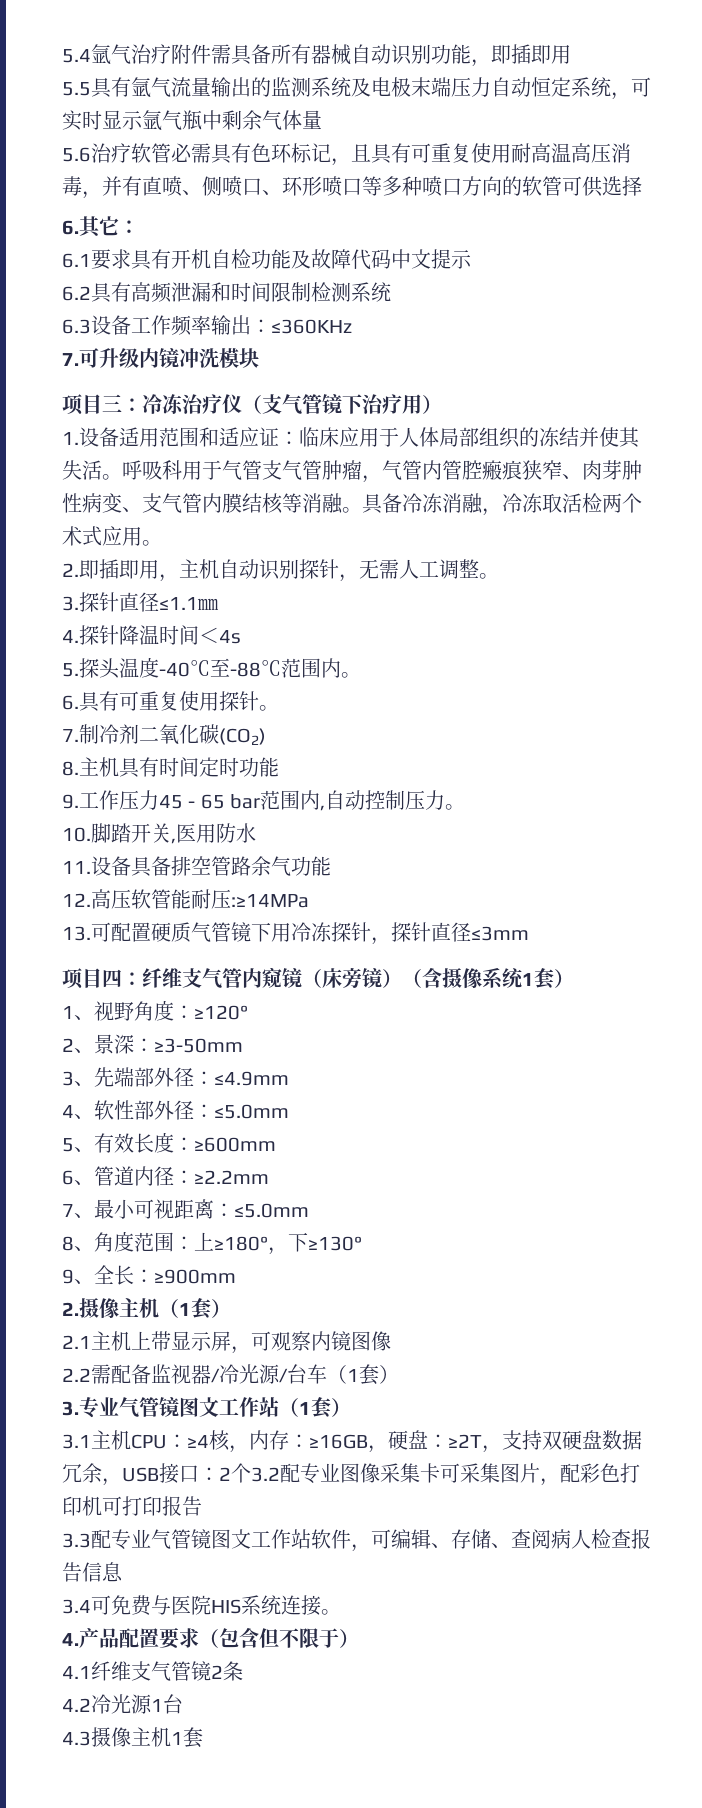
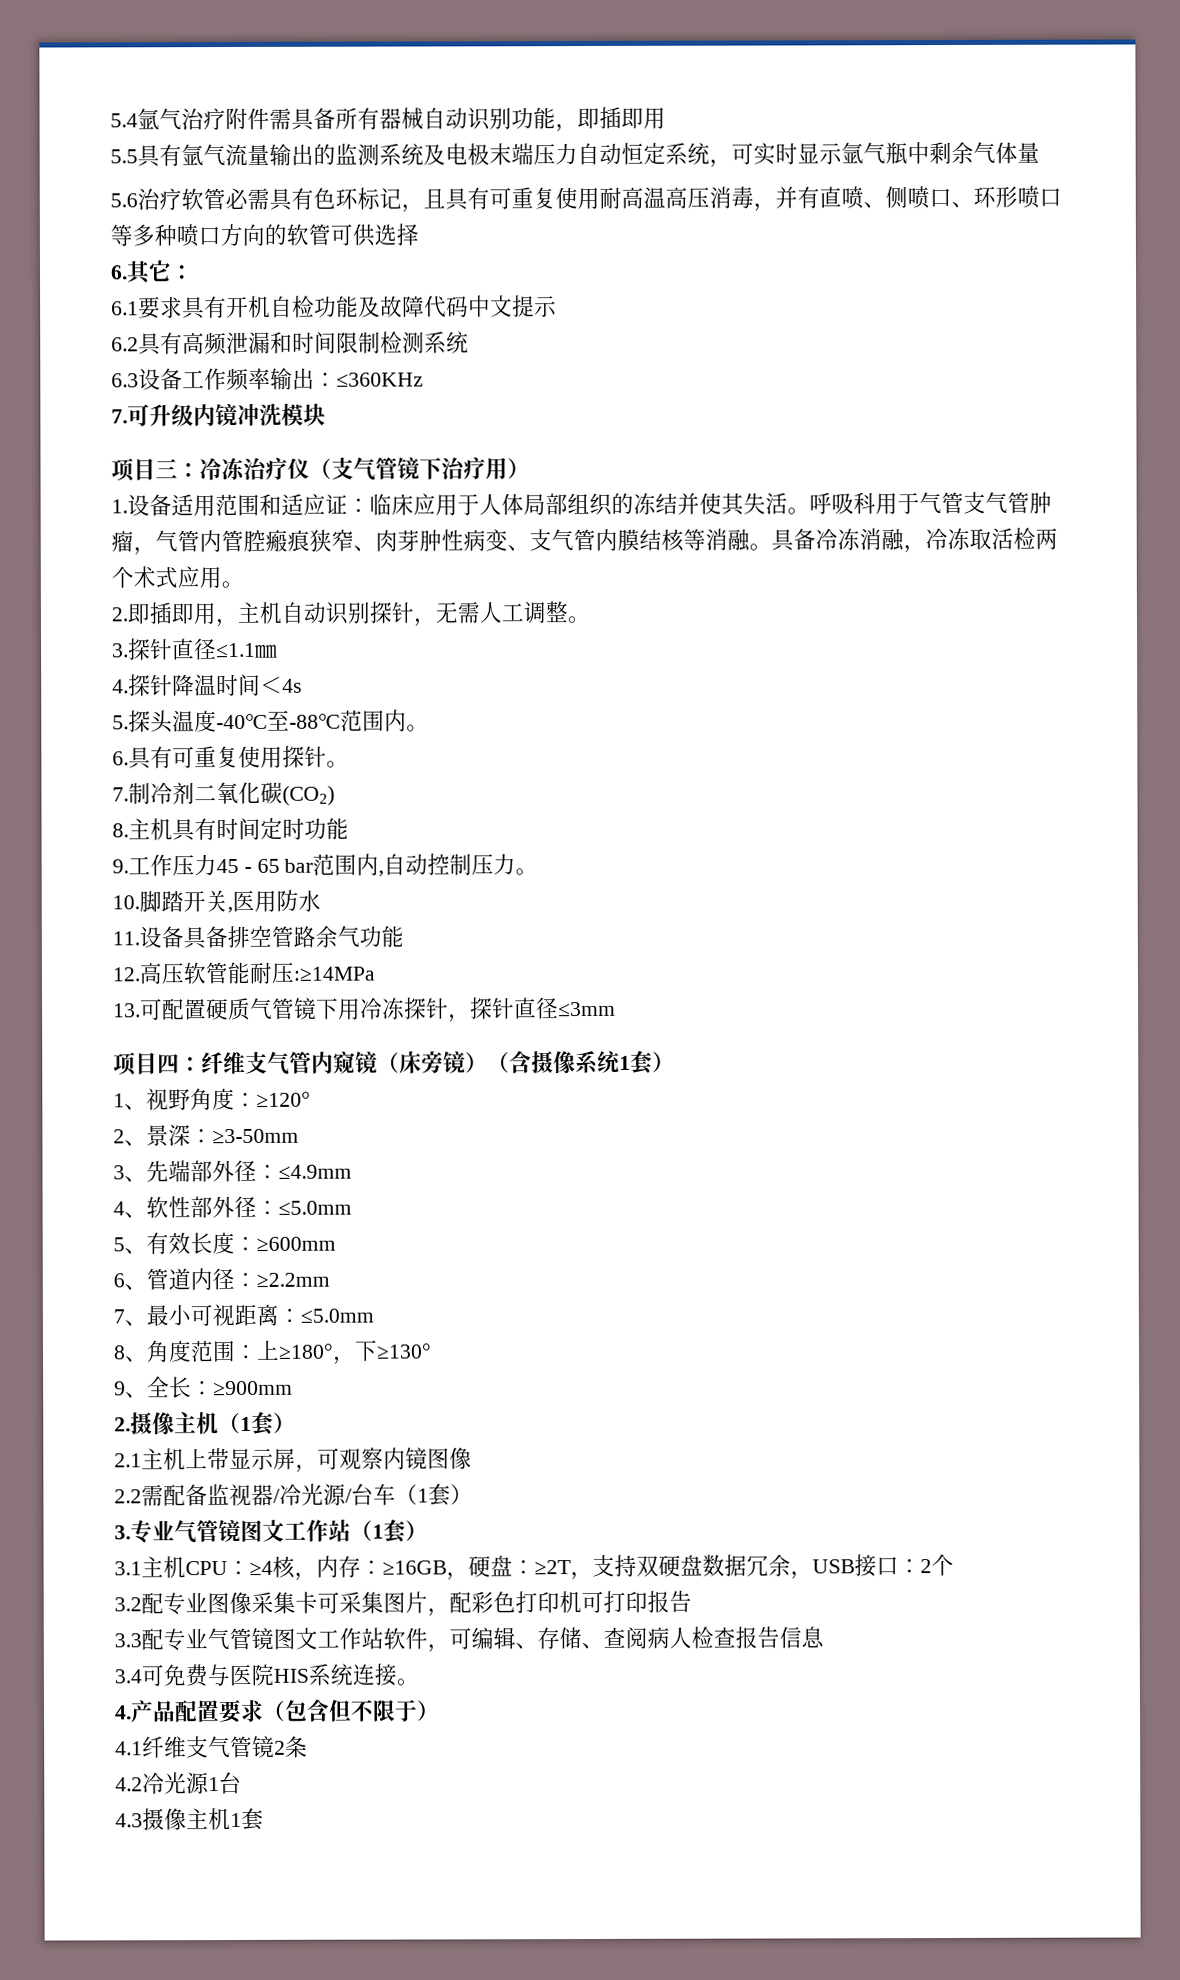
(251, 1473) none -> (954, 1565) //

